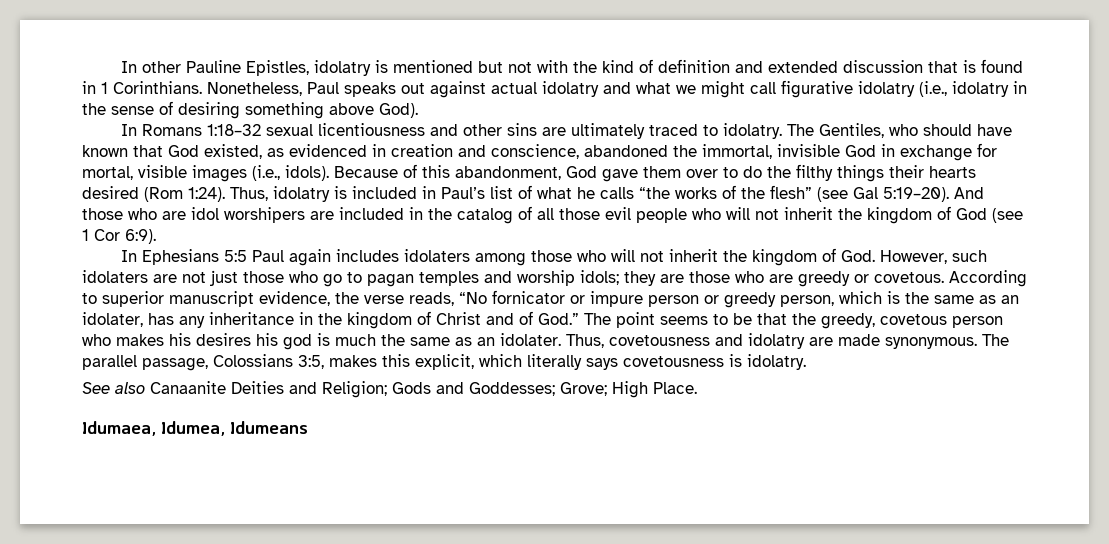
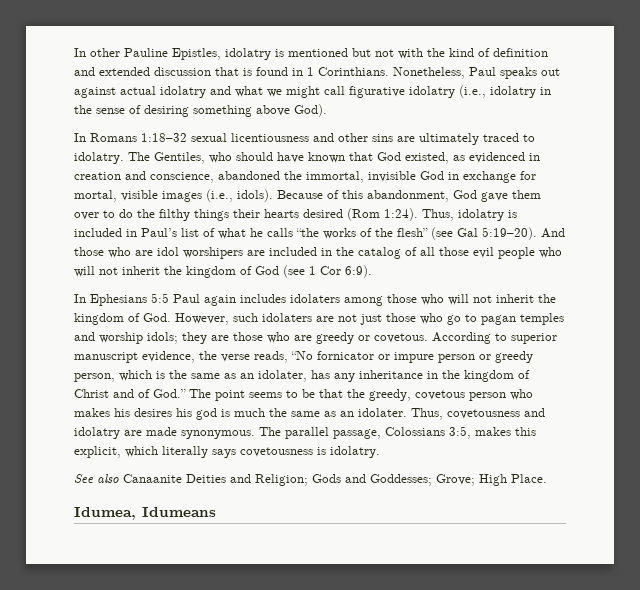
[82,421,156,436] Idumaea, -> (547, 478) none

